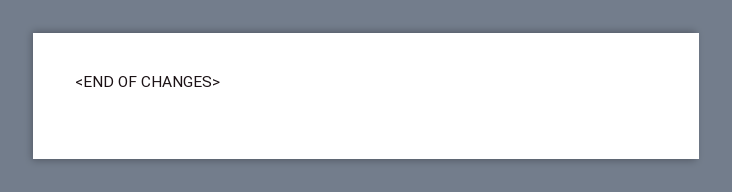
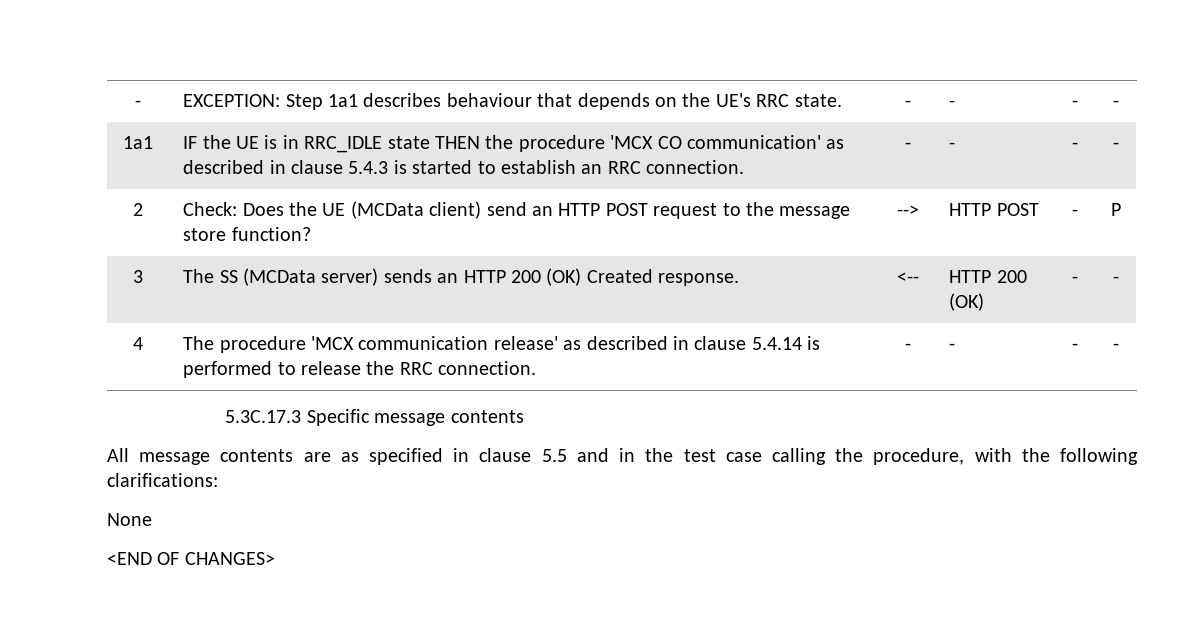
(75, 81) none -> [135,100,141,107] [183,93,842,110] [905,100,911,107] [949,100,956,107] [1071,100,1078,107] [1112,100,1119,107] [123,136,153,149] [183,135,845,153] [183,160,745,174] [905,142,911,149] [949,142,956,149] [1071,142,1078,149] [1112,142,1119,149] [133,203,143,216] [183,201,851,219] [183,227,311,241] [897,205,919,216] [949,203,1039,216] [1071,209,1078,216] [1110,203,1121,216] [133,270,143,283] [183,268,740,286] [897,272,919,283] [949,270,1027,283] [949,293,985,311] [1071,276,1078,283] [1112,276,1119,283] [133,337,143,350] [183,336,821,353] [183,361,537,378] [905,343,911,350] [949,343,956,350] [1071,343,1078,350] [1112,343,1119,350] [225,409,524,426] [107,448,1138,465] [107,473,218,487] [107,513,152,526] - | EXCEPTION: Step 1a1 describes behaviour that depends on the UE's RRC state. | - | - | - | - // 1a1 | IF the UE is in RRC_IDLE state THEN the procedure 'MCX CO communication' as described in clause 5.4.3 is started to establish an RRC connection. | - | - | - | - // 2 | Check: Does the UE (MCData client) send an HTTP POST request to the message store function? | --> | HTTP POST | - | P // 3 | The SS (MCData server) sends an HTTP 200 (OK) Created response. | <-- | HTTP 200 (OK) | - | - // 4 | The procedure 'MCX communication release' as described in clause 5.4.14 is performed to release the RRC connection. | - | - | - | - // 5.3C.17.3 Specific message contents // All message contents are as specified in clause 5.5 and in the test case calling the procedure, with the following clarifications: // None //

